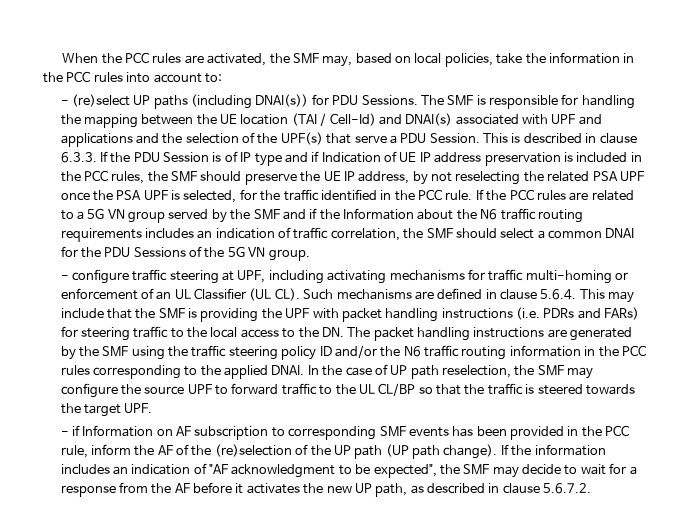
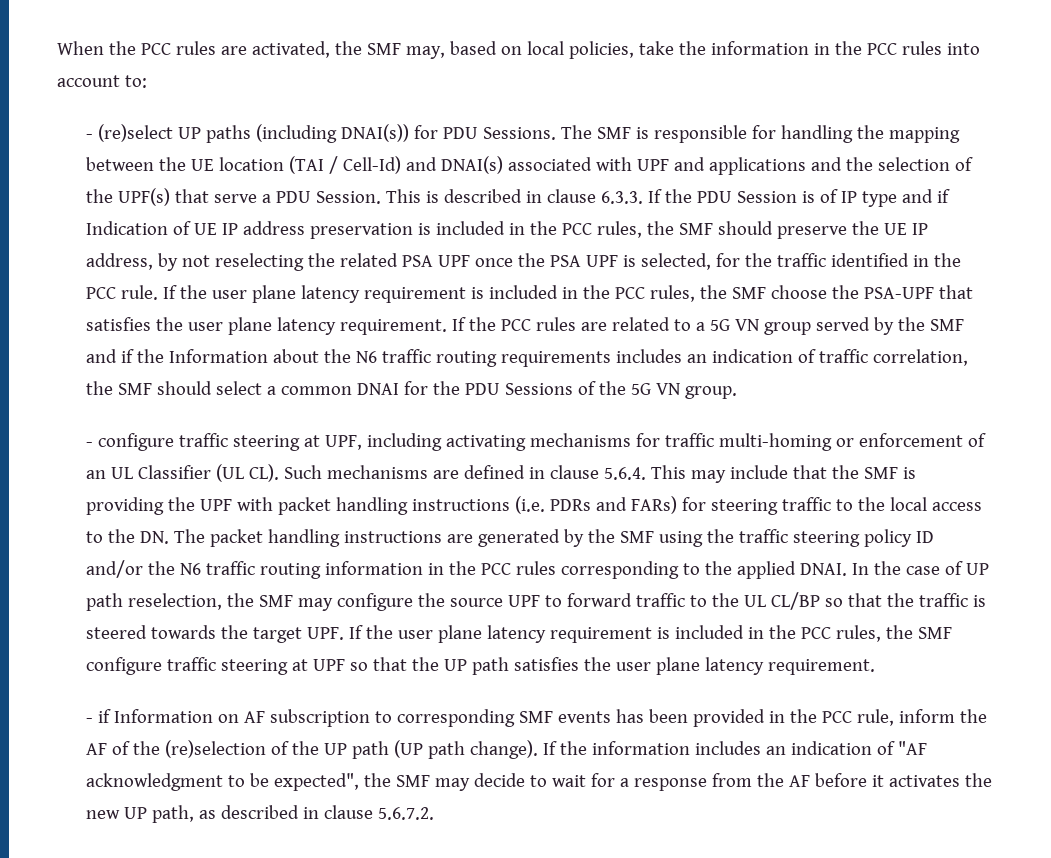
(507, 195) none -> [211,285,973,303] [85,317,496,335] user plane latency requirement is included in the PCC rules, the SMF choose the PSA-UPF that satisfies the user plane latency requirement. If the
(153, 408) none -> [348,625,952,643] [85,657,875,675] If the user plane latency requirement is included in the PCC rules, the SMF configure traffic steering at UPF so that the UP path satisfies the user plane latency requirement.

